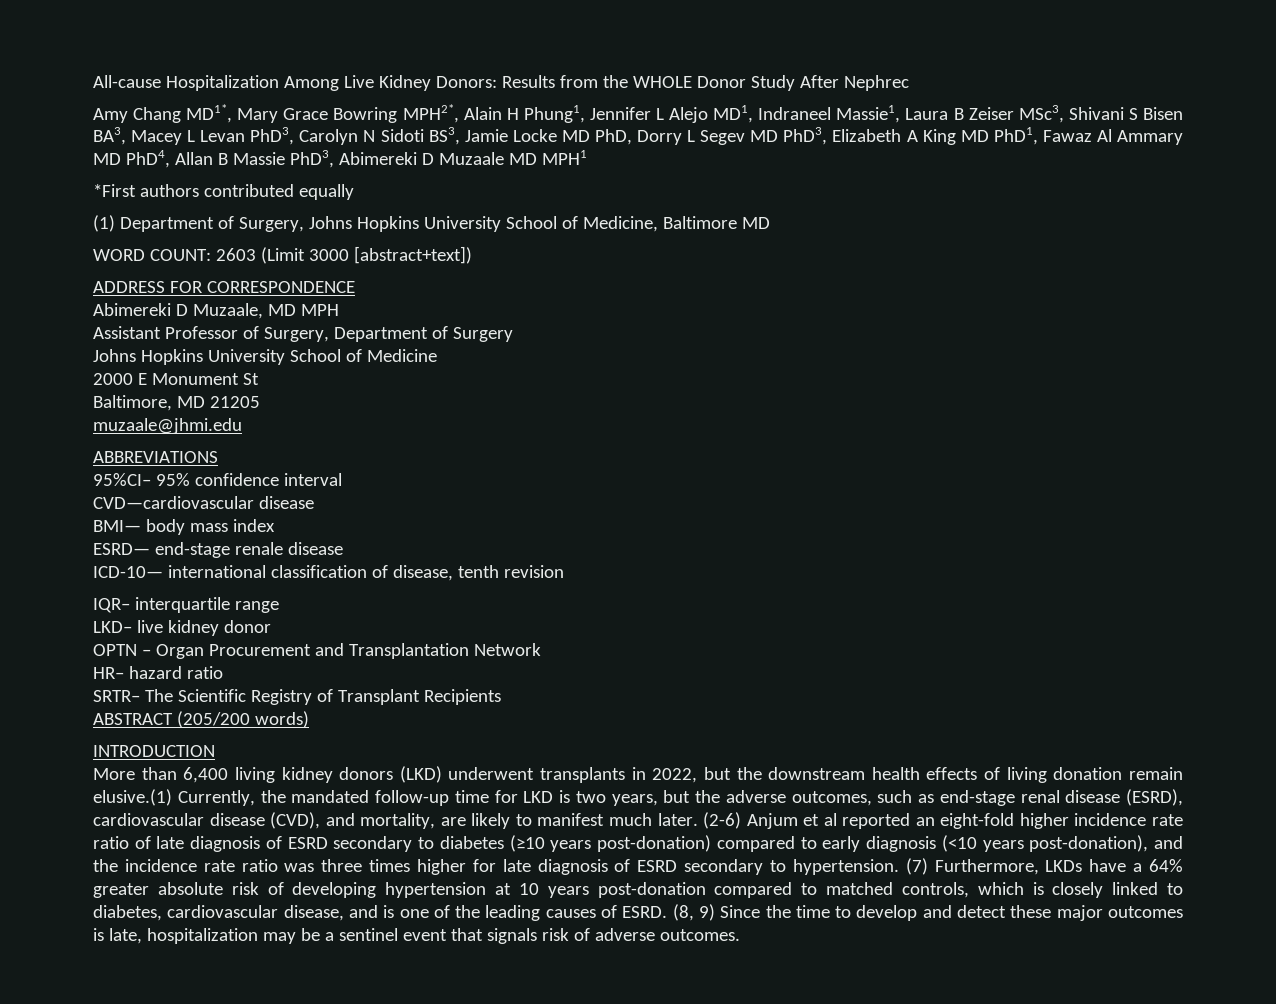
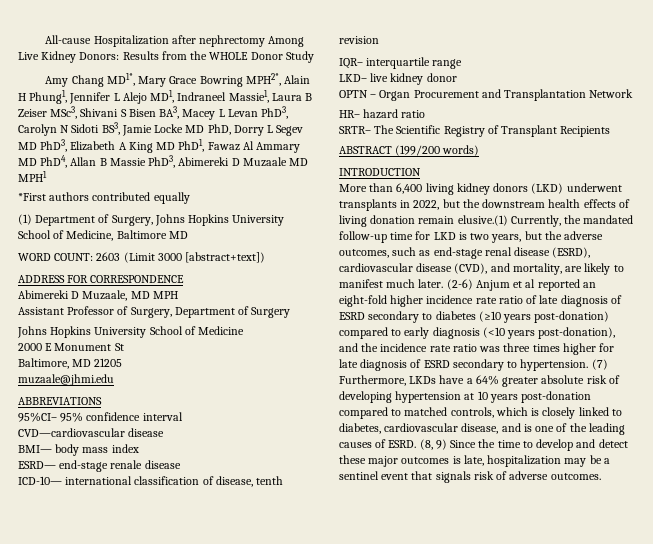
(279, 83) none -> [171,35,266,47] after nephrectomy
[799,75,909,91] After Nephrec -> (314, 57) none
[176,711,250,728] (205/200 -> [395,145,441,156] (199/200

